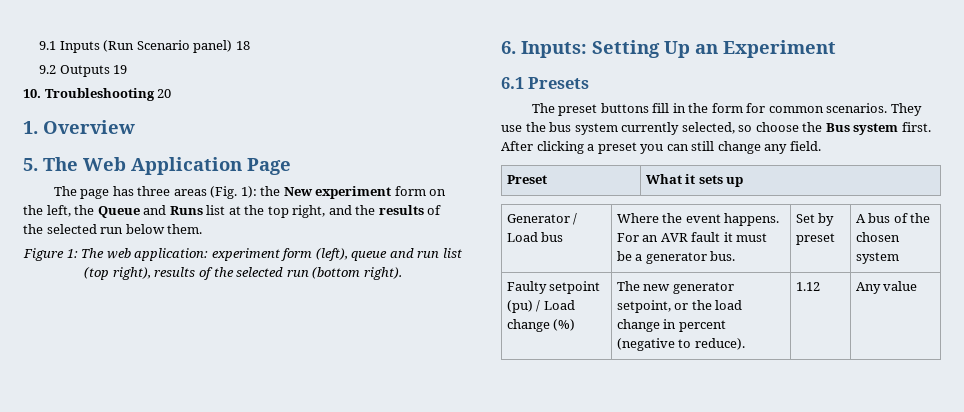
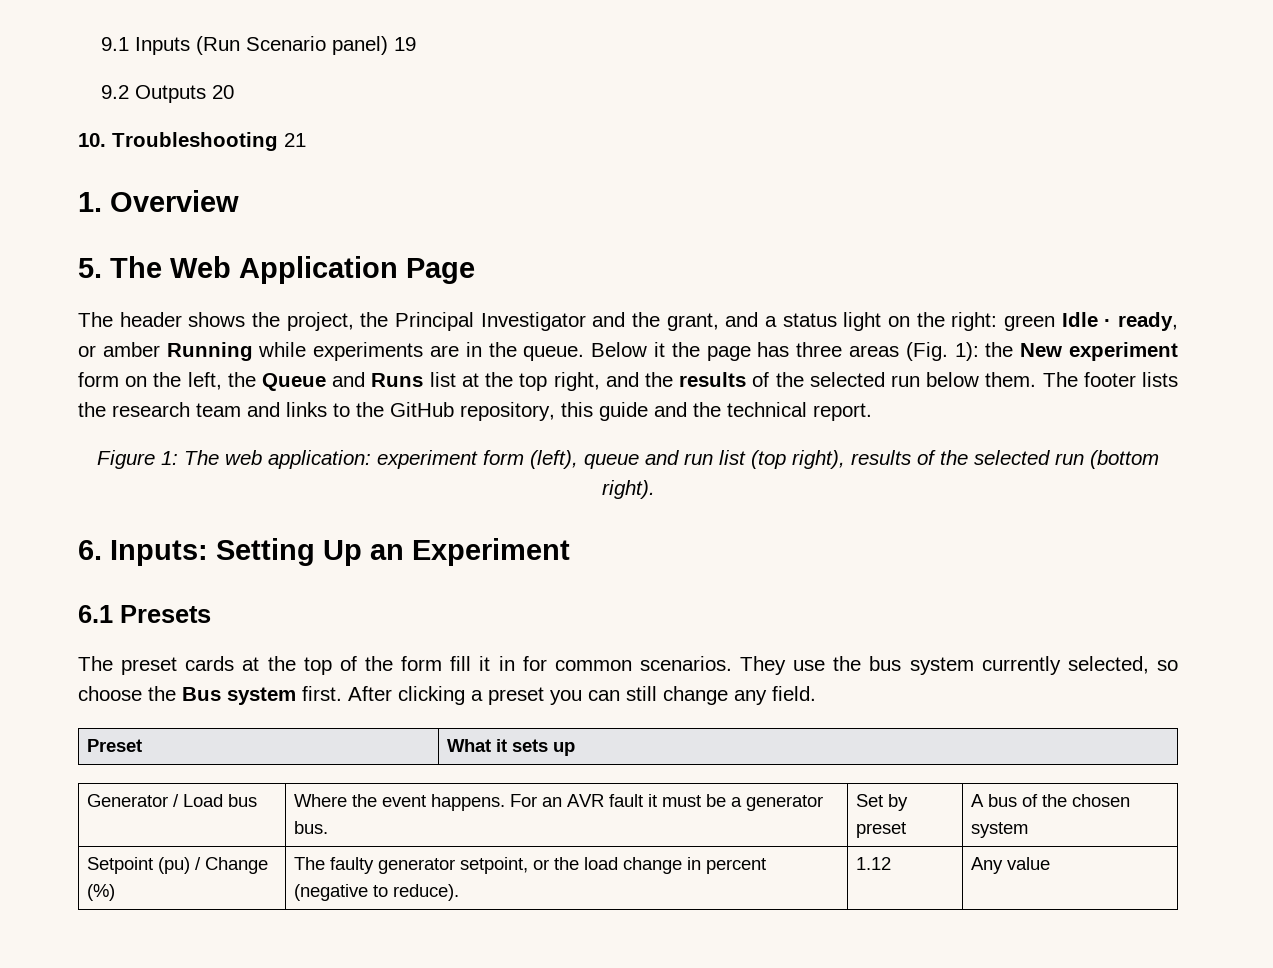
[235,41,250,50] 18 -> [394,37,417,51] 19
[113,65,128,74] 19 -> [212,85,235,99] 20
[157,89,172,98] 20 -> [284,133,306,147] 21
(77, 191) none -> [119,312,1178,331] [78,342,700,361] header shows the project, the Principal Investigator and the grant, and a status light on the right: green Idle · ready, or amber Running while experiments are in the queue. Below it the
(203, 229) none -> [1042,372,1179,387] [78,402,872,421] The footer lists the research team and links to the GitHub repository, this guide and the technical report.
[600,103,743,113] buttons fill in the form -> [185,656,515,675] cards at the top of the form fill it in
[506,281,601,294] [506,300,575,313] [506,319,550,332] Faulty setpoint (pu) / Load change -> [87,857,269,874] Setpoint (pu) / Change
[643,284,671,291] new -> [330,857,375,874] faulty

